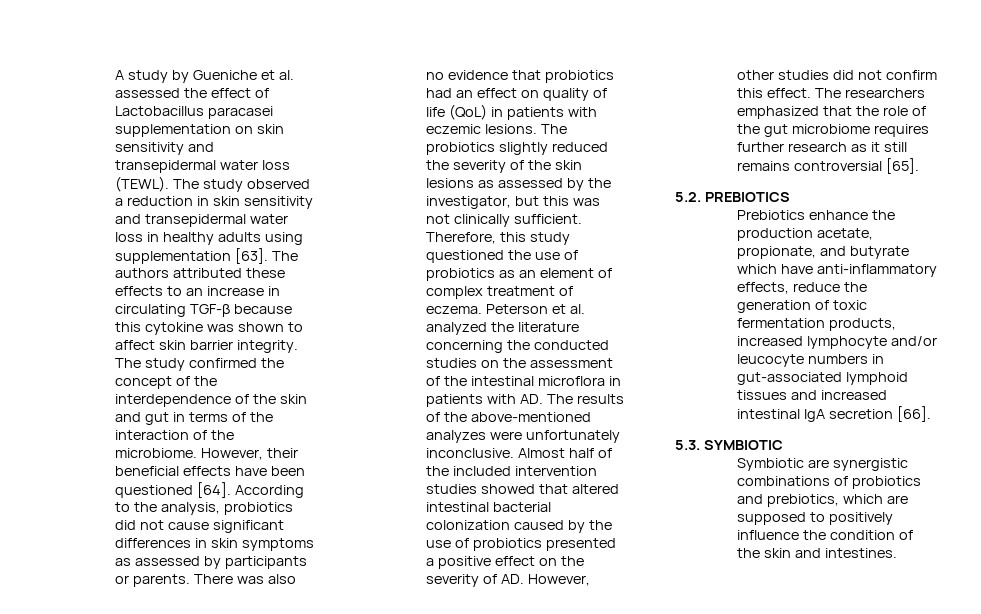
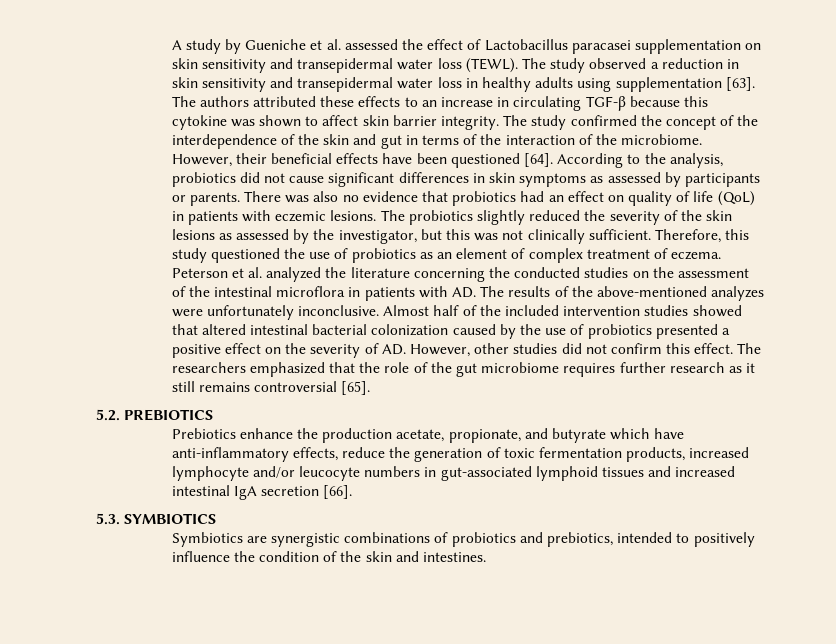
[703,440,783,450] [737,458,805,471] SYMBIOTIC // Symbiotic -> [124,513,217,524] [171,532,243,547] SYMBIOTICS // Symbiotics
[843,494,909,504] [737,512,807,525] which are supposed -> [617,532,673,543] intended

